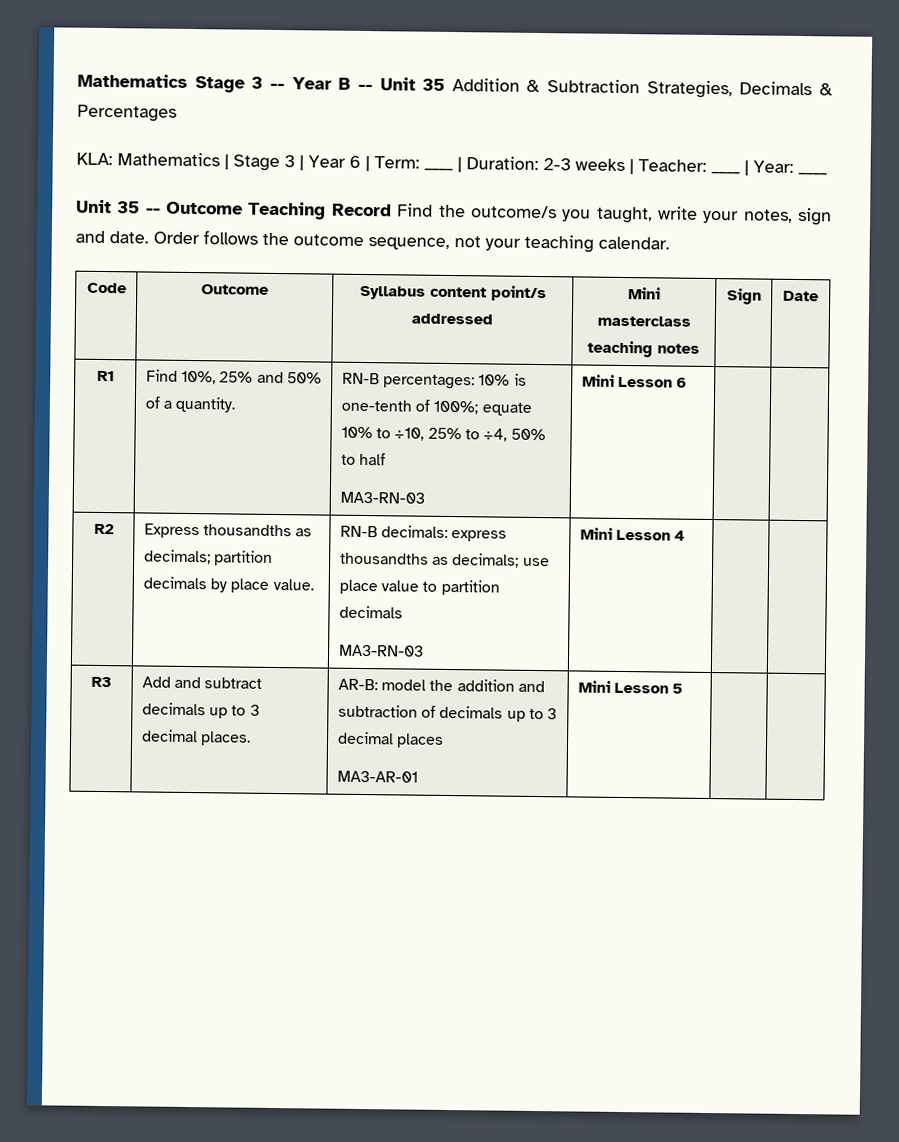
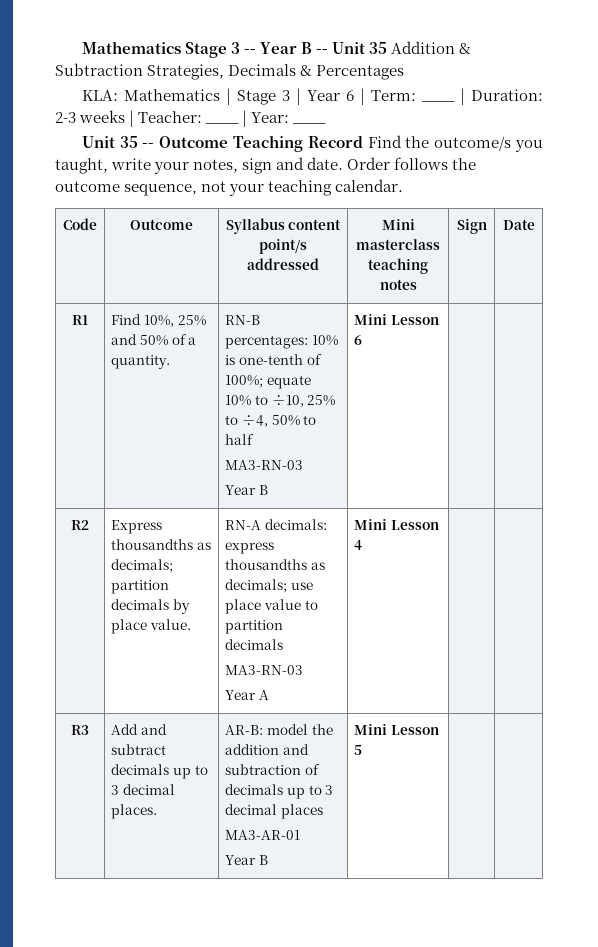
(425, 497) none -> [225,485,269,495] // Year B
[339,525,378,538] RN-B -> [225,520,262,530] RN-A
(424, 650) none -> [225,690,270,700] // Year A
(418, 776) none -> [225,855,269,865] // Year B

